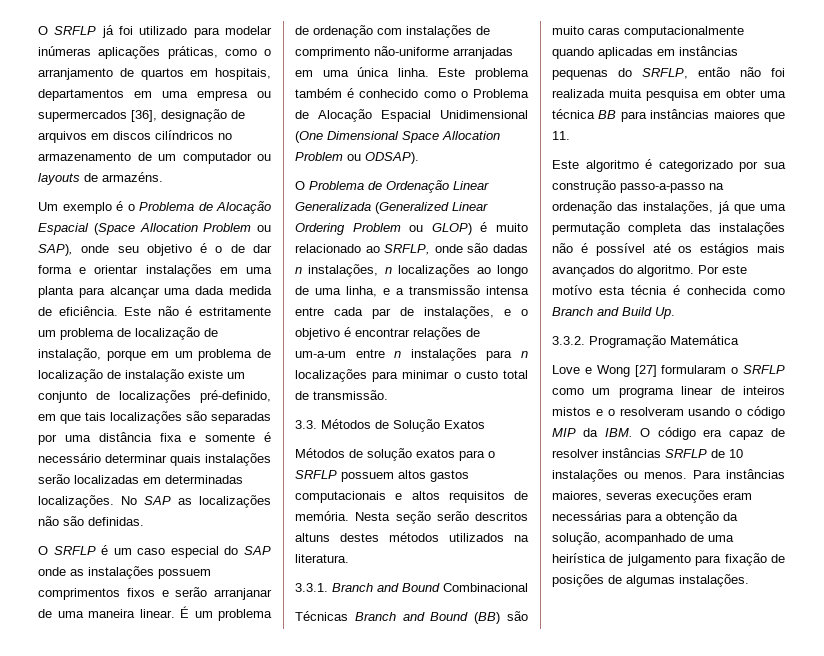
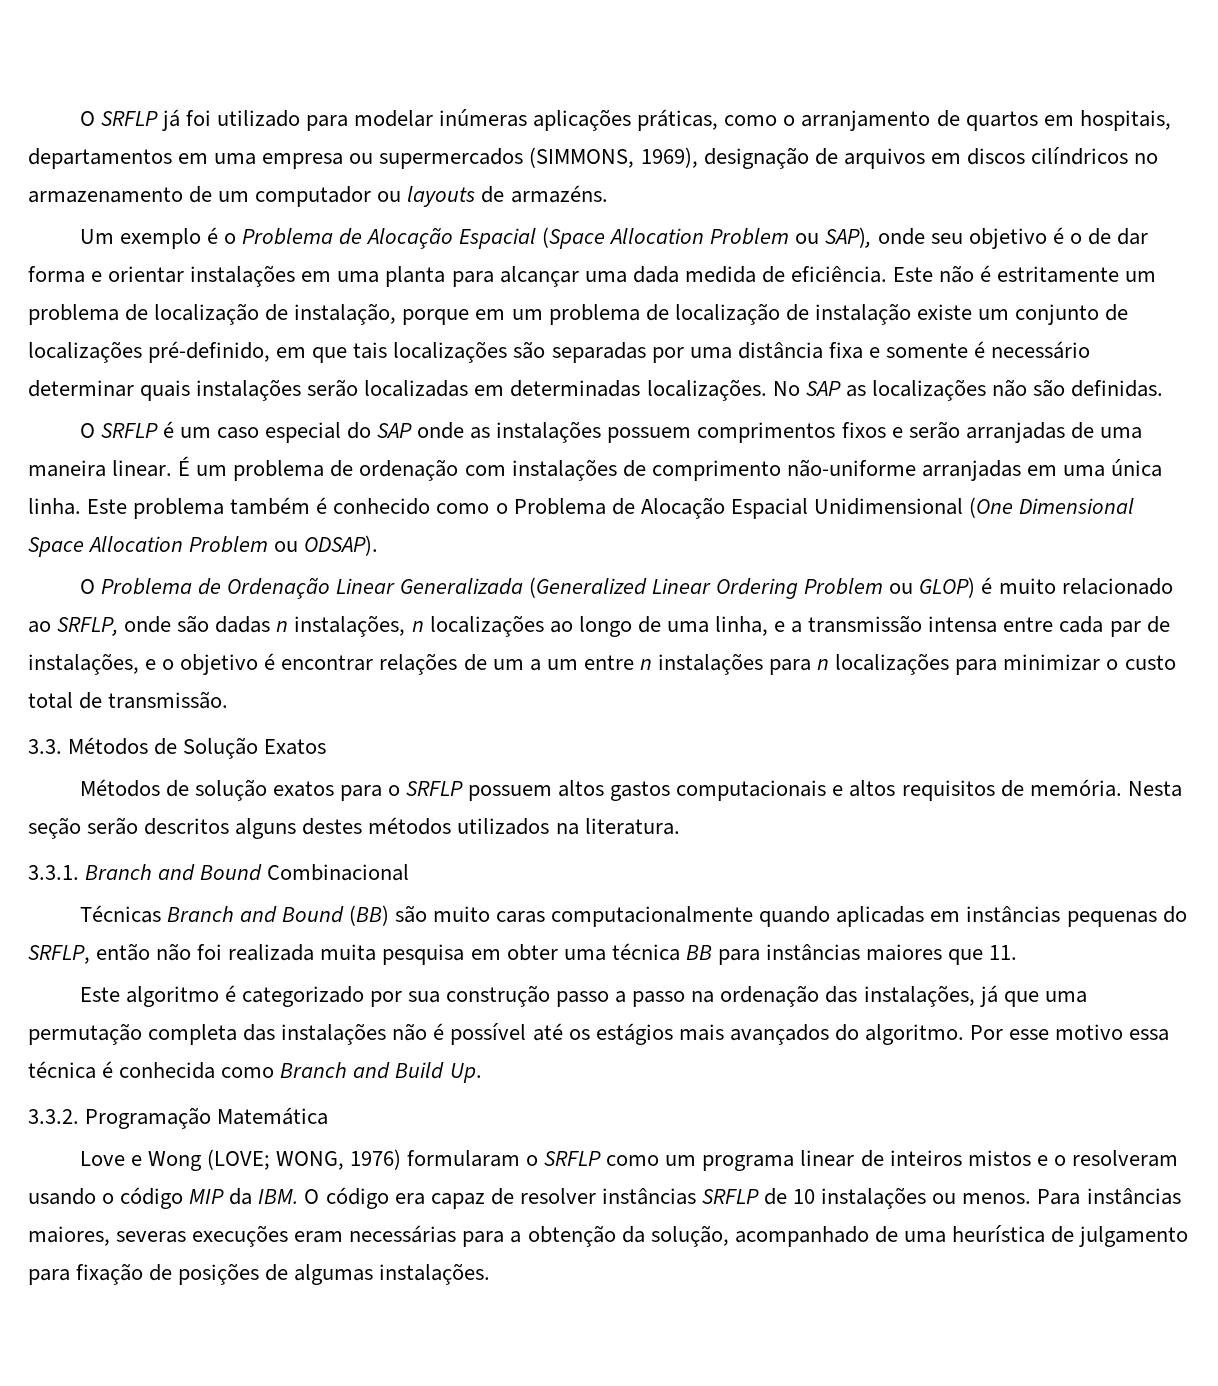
[131,110,157,122] [36], -> [529,147,698,168] (SIMMONS, 1969),
[214,588,272,600] arranjanar -> [965,422,1065,443] arranjadas
[295,351,346,358] um-a-um -> [492,659,578,671] um a um
[402,370,450,379] minimar -> [1003,654,1101,671] minimizar
[295,533,330,542] altuns -> [235,818,297,839] alguns
[620,183,705,193] passo-a-passo -> [556,991,686,1007] passo a passo
[722,265,747,274] [552,285,667,295] este motívo esta técnia -> [1009,1024,1170,1041] [28,1061,96,1079] esse motivo essa técnica
[634,365,657,377] [27] -> [206,1149,401,1170] (LOVE; WONG, 1976)
[552,553,606,563] heirística -> [951,1225,1045,1243] heurística

